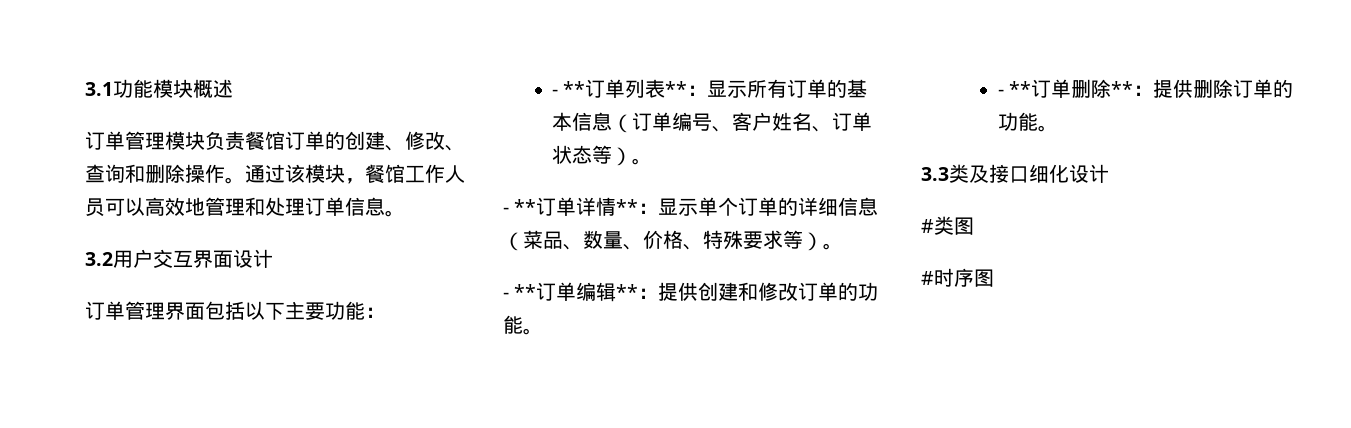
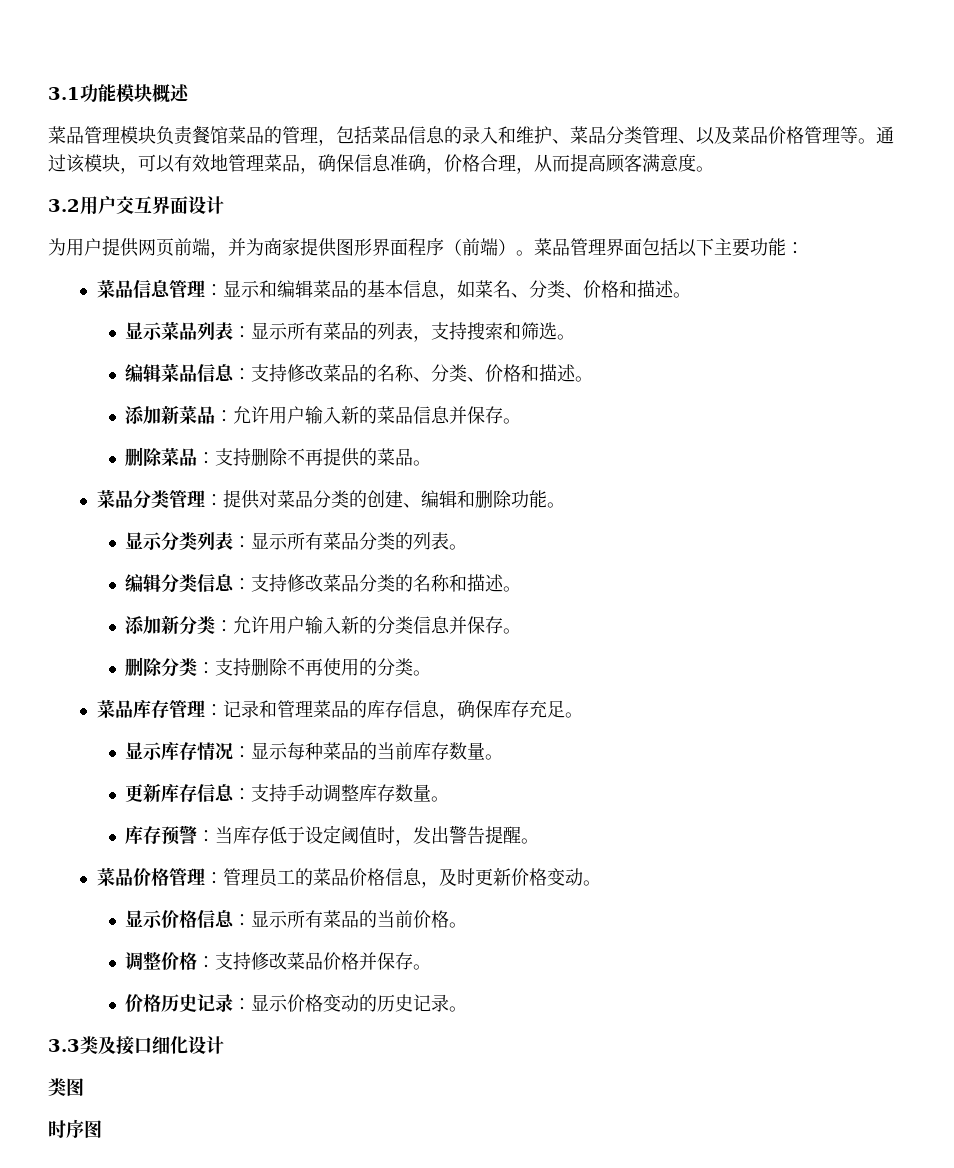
[85,131,125,150] 订单 -> [48,126,84,144] 菜品
[285,131,465,151] [85,164,465,184] [85,197,385,217] 订单的创建、修改、查询和删除操作。通过该模块，餐馆工作人员可以高效地管理和处理订单信息 -> [228,126,894,146] [48,154,696,174] 菜品的管理，包括菜品信息的录入和维护、菜品分类管理、以及菜品价格管理等。通过该模块，可以有效地管理菜品，确保信息准确，价格合理，从而提高顾客满意度
[85,301,125,320] 订单 -> [48,238,570,258] 为用户提供网页前端，并为商家提供图形界面程序（前端）。菜品
[552,79,868,98] [552,112,873,133] [552,145,653,166] [503,197,879,216] [503,230,843,251] [503,282,879,302] [503,315,543,335] [997,79,1294,98] [997,112,1038,131] - **订单列表**：显示所有订单的基本信息（订单编号、客户姓名、订单状态等）。 // - **订单详情**：显示单个订单的详细信息（菜品、数量、价格、特殊要求等）。 // - **订单编辑**：提供创建和修改订单的功能。 // - **订单删除**：提供删除订单的功能 -> [96,279,691,300] [125,321,576,342] [125,363,594,382] [125,405,522,424] [125,447,432,467] [96,489,565,509] [125,532,468,551] [125,574,522,593] [125,616,522,635] [125,657,432,677] [96,699,583,720] [125,741,504,760] [125,783,450,802] [125,825,540,846] [96,867,601,888] [125,910,468,928] [125,951,432,970] [125,994,450,1012] 菜品信息管理：显示和编辑菜品的基本信息，如菜名、分类、价格和描述。 // 显示菜品列表：显示所有菜品的列表，支持搜索和筛选。 // 编辑菜品信息：支持修改菜品的名称、分类、价格和描述。 // 添加新菜品：允许用户输入新的菜品信息并保存。 // 删除菜品：支持删除不再提供的菜品。 // 菜品分类管理：提供对菜品分类的创建、编辑和删除功能。 // 显示分类列表：显示所有菜品分类的列表。 // 编辑分类信息：支持修改菜品分类的名称和描述。 // 添加新分类：允许用户输入新的分类信息并保存。 // 删除分类：支持删除不再使用的分类。 // 菜品库存管理：记录和管理菜品的库存信息，确保库存充足。 // 显示库存情况：显示每种菜品的当前库存数量。 // 更新库存信息：支持手动调整库存数量。 // 库存预警：当库存低于设定阈值时，发出警告提醒。 // 菜品价格管理：管理员工的菜品价格信息，及时更新价格变动。 // 显示价格信息：显示所有菜品的当前价格。 // 调整价格：支持修改菜品价格并保存。 // 价格历史记录：显示价格变动的历史记录
[921,219,934,233] # -> (224, 1045) none
[921,271,934,285] # -> (84, 1087) none

